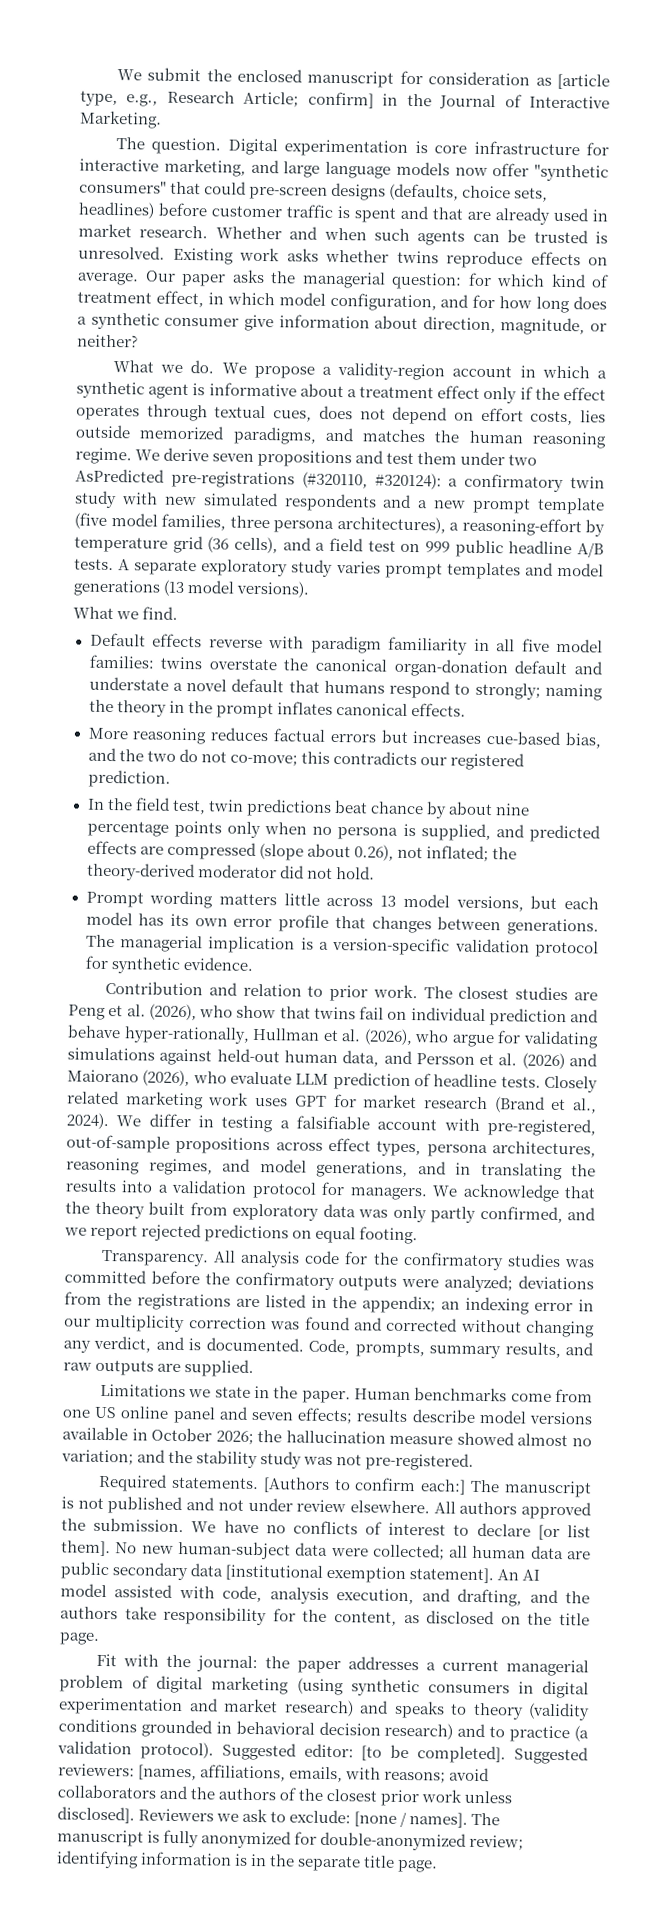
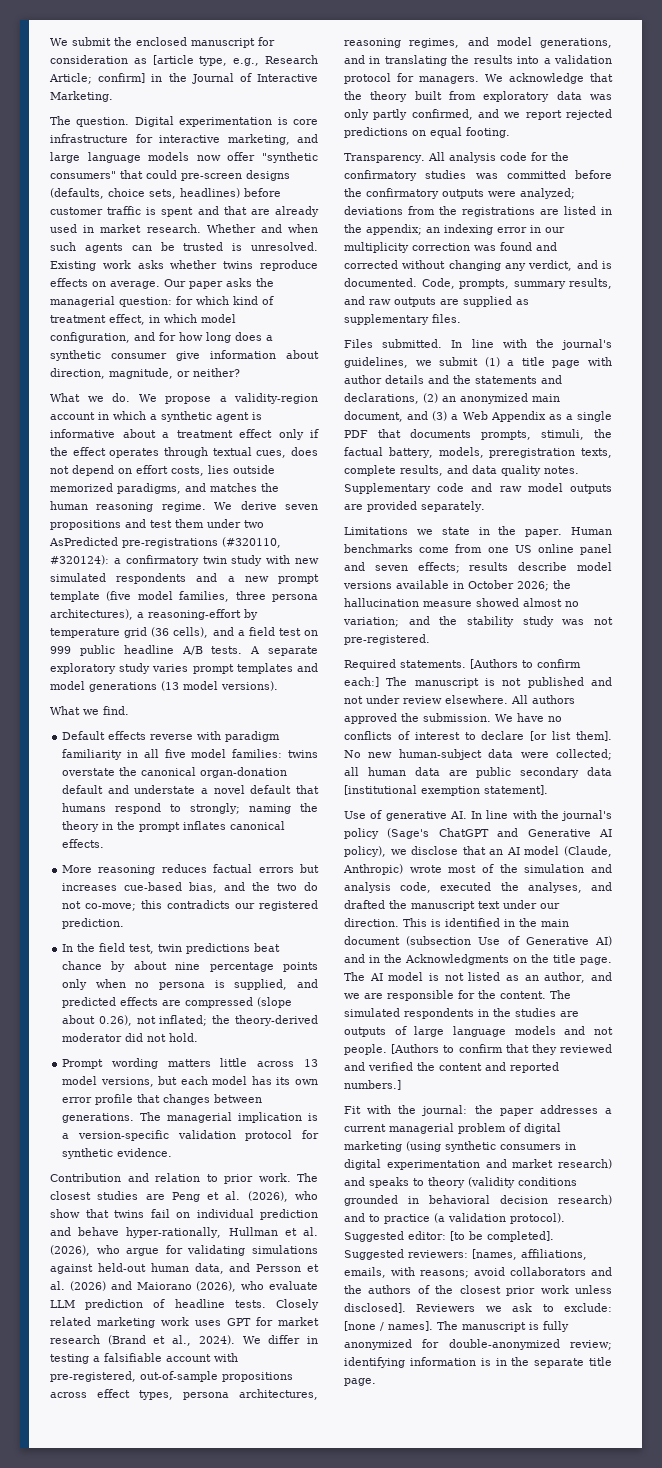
[184,1359,255,1377] supplied. -> [463,296,529,307] [344,314,461,325] [344,339,612,350] [344,357,612,368] [344,375,562,384] [344,393,560,404] [344,411,612,422] [344,429,612,440] [344,447,612,458] [344,465,579,476] [344,483,612,494] [344,501,485,512] supplied as supplementary files. // Files submitted. In line with the journal's guidelines, we submit (1) a title page with author details and the statements and declarations, (2) an anonymized main document, and (3) a Web Appendix as a single PDF that documents prompts, stimuli, the factual battery, models, preregistration texts, complete results, and data quality notes. Supplementary code and raw model outputs are provided separately.
[497,1569,541,1581] [60,1583,591,1607] [60,1606,591,1626] [59,1632,100,1645] An AI model assisted with code, analysis execution, and drafting, and the authors take responsibility for the content, as disclosed on the title page. -> [344,810,612,821] [344,828,612,839] [344,846,612,857] [343,864,612,875] [344,882,612,893] [344,900,560,911] [344,918,569,927] [344,936,612,946] [344,954,612,965] [344,972,612,983] [344,990,571,1001] [344,1008,579,1019] [344,1026,613,1037] [344,1044,612,1055] [344,1062,559,1073] [344,1080,401,1090] // Use of generative AI. In line with the journal's policy (Sage's ChatGPT and Generative AI policy), we disclose that an AI model (Claude, Anthropic) wrote most of the simulation and analysis code, executed the analyses, and drafted the manuscript text under our direction. This is identified in the main document (subsection Use of Generative AI) and in the Acknowledgments on the title page. The AI model is not listed as an author, and we are responsible for the content. The simulated respondents in the studies are outputs of large language models and not people. [Authors to confirm that they reviewed and verified the content and reported numbers.]

